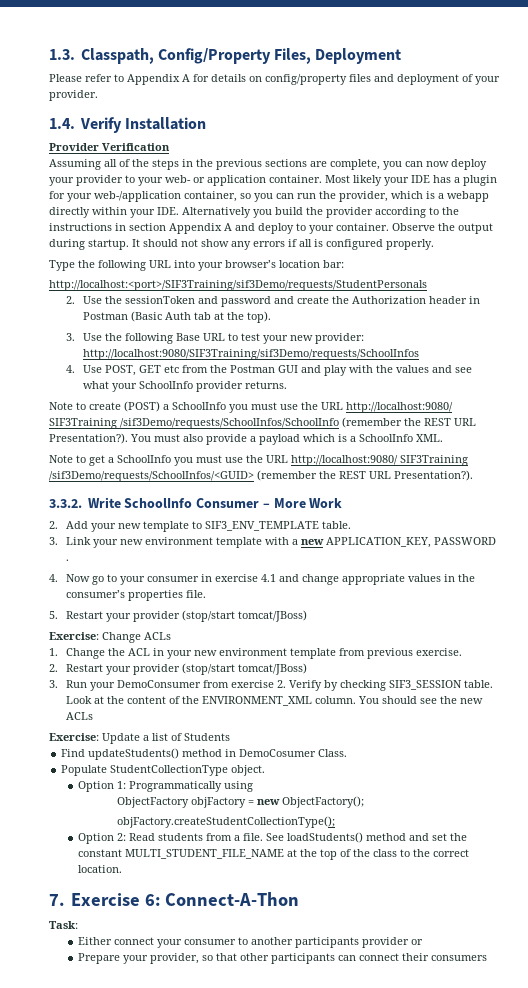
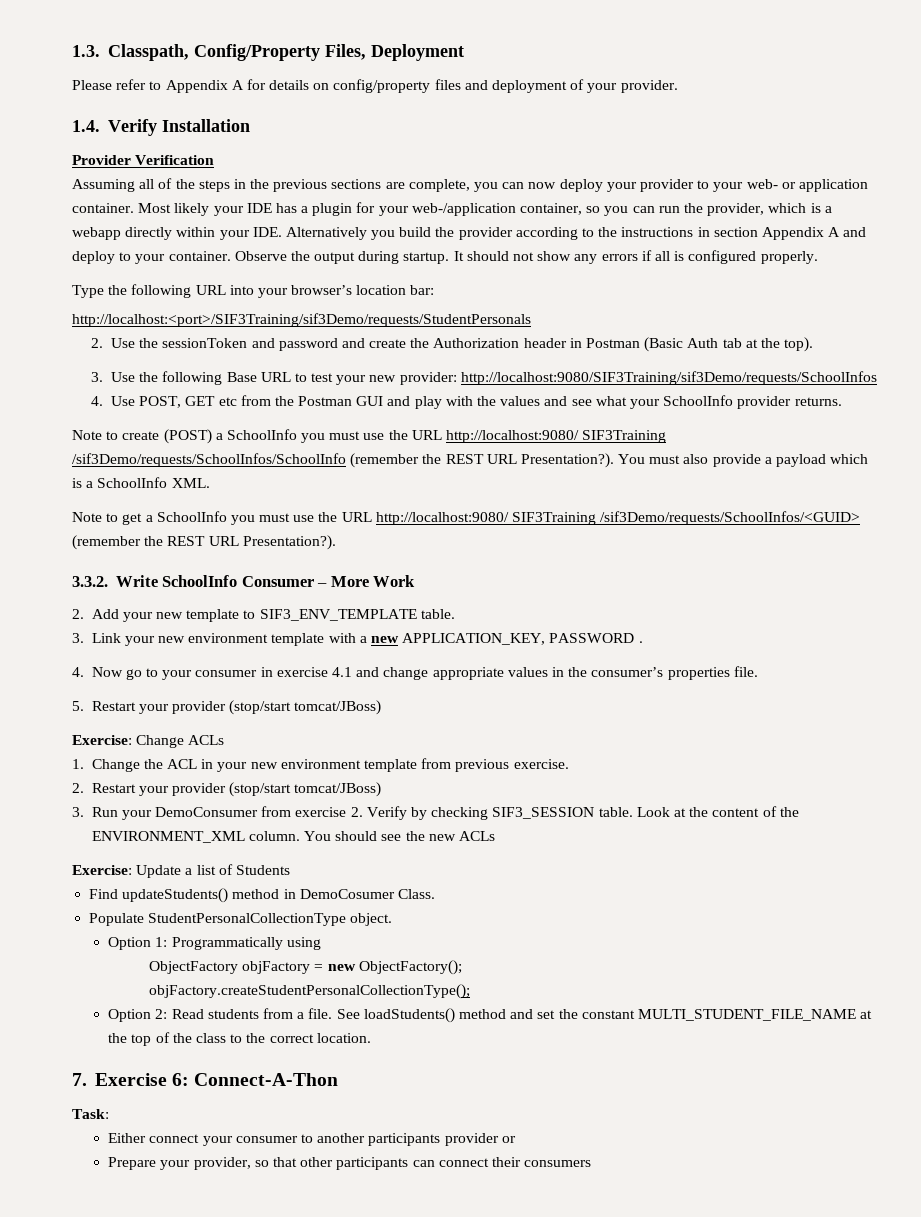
[110,765,229,776] StudentCollectionType -> [148,913,347,926] StudentPersonalCollectionType
[117,816,336,828] objFactory.createStudentCollectionType(); -> [148,984,470,999] objFactory.createStudentPersonalCollectionType();

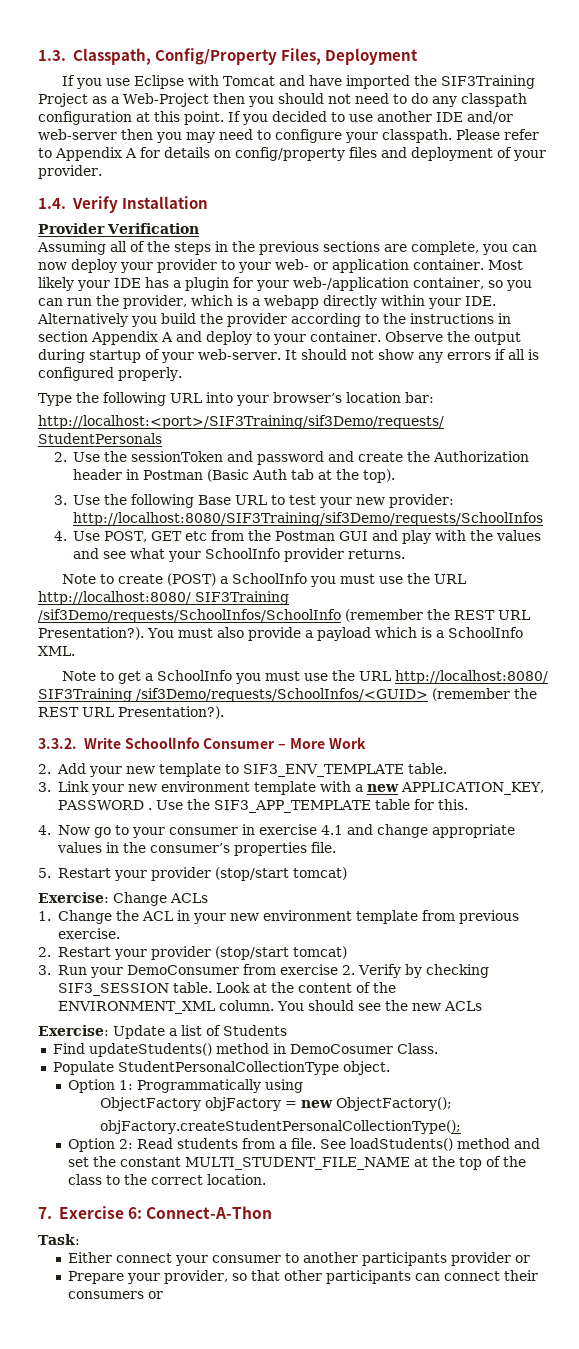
(464, 52) none -> [62,75,536,89] [38,93,527,107] [38,111,513,125] [38,129,452,143] If you use Eclipse with Tomcat and have imported the SIF3Training Project as a Web-Project then you should not need to do any classpath configuration at this point. If you decided to use another IDE and/or web-server then you may need to configure your classpath.
[403,252,450,264] startup. -> [89,349,281,363] startup of your web-server.
[460,371,877,385] http://localhost:9080/SIF3Training/sif3Demo/requests/SchoolInfos -> [73,512,544,526] http://localhost:8080/SIF3Training/sif3Demo/requests/SchoolInfos
[446,430,580,443] http://localhost:9080/ -> [38,591,191,605] http://localhost:8080/
[375,512,509,525] http://localhost:9080/ -> [395,670,549,684] http://localhost:8080/
(643, 642) none -> [155,799,468,813] Use the SIF3_APP_TEMPLATE table for this.
[294,700,382,715] tomcat/JBoss) -> [292,867,347,880] tomcat)
[294,782,382,797] tomcat/JBoss) -> [292,946,347,959] tomcat)
(592, 1163) none -> [148,1291,164,1299] or

